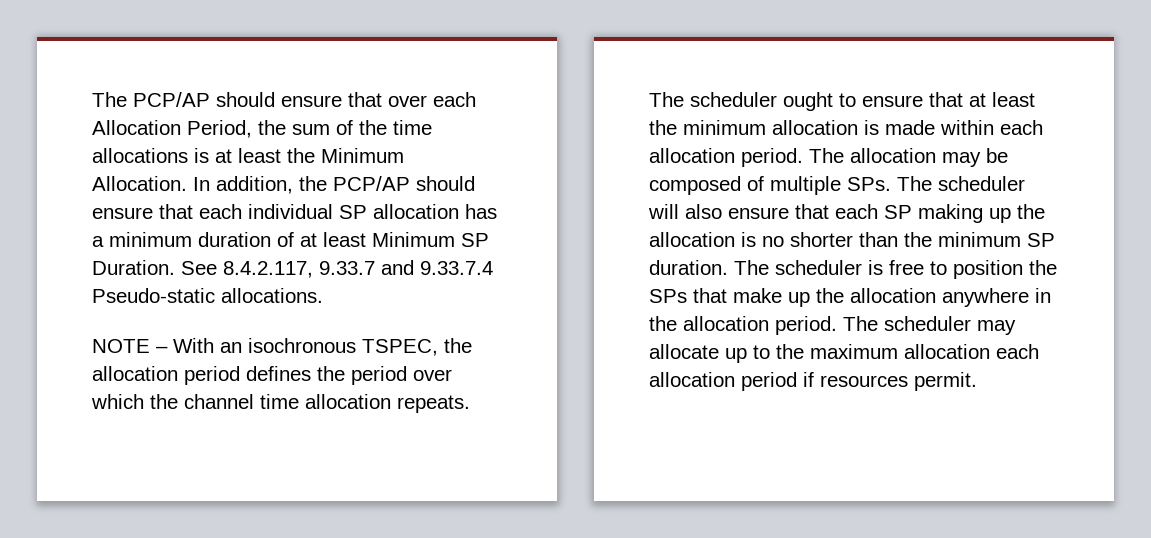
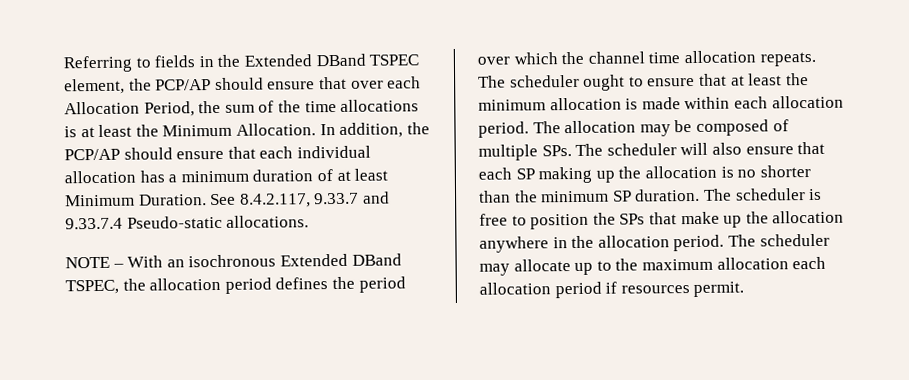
[92,92,127,107] The -> [63,53,420,73] [64,78,152,95] Referring to fields in the Extended DBand TSPEC element, the
[339,205,367,219] SP -> (371, 152) none
[461,233,489,247] SP -> (135, 200) none
(356, 345) none -> [279,253,402,267] Extended DBand

